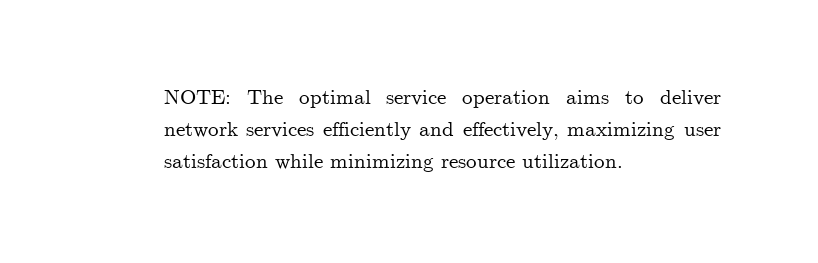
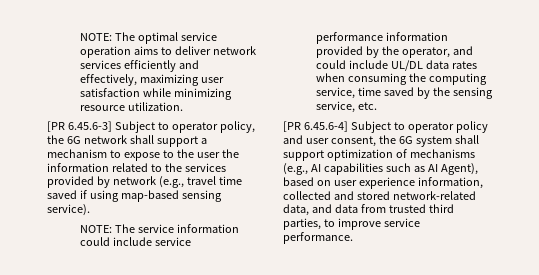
(623, 161) none -> [47,121,255,133] [47,135,207,147] [47,149,239,161] [47,163,226,172] [47,176,242,188] [47,190,222,202] [47,204,90,216] [80,224,239,233] [80,237,192,246] [316,32,449,44] [316,46,473,58] [316,60,477,71] [316,73,487,85] [316,87,493,99] [316,101,378,113] [283,121,488,133] [283,135,479,147] [283,149,475,161] [283,163,478,175] [283,177,483,189] [283,191,476,200] [283,204,454,216] [283,218,420,230] [283,232,353,244] // [PR 6.45.6-3] Subject to operator policy, the 6G network shall support a mechanism to expose to the user the information related to the services provided by network (e.g., travel time saved if using map-based sensing service). // NOTE: The service information could include service performance information provided by the operator, and could include UL/DL data rates when consuming the computing service, time saved by the sensing service, etc. // [PR 6.45.6-4] Subject to operator policy and user consent, the 6G system shall support optimization of mechanisms (e.g., AI capabilities such as AI Agent), based on user experience information, collected and stored network-related data, and data from trusted third parties, to improve service performance.

